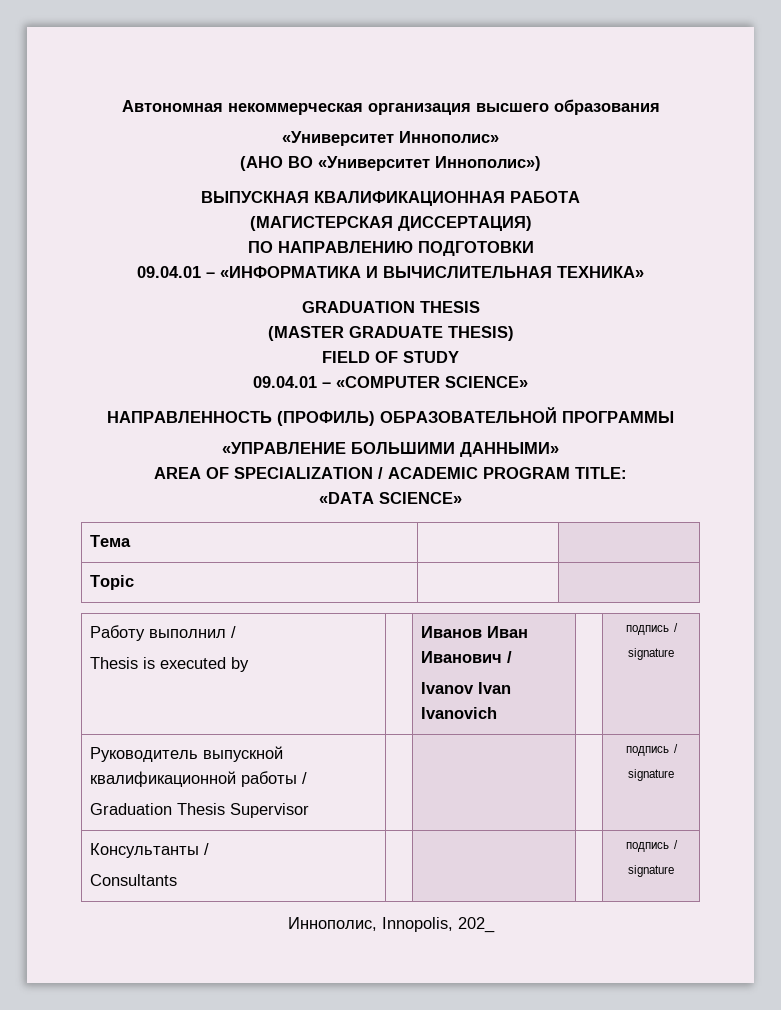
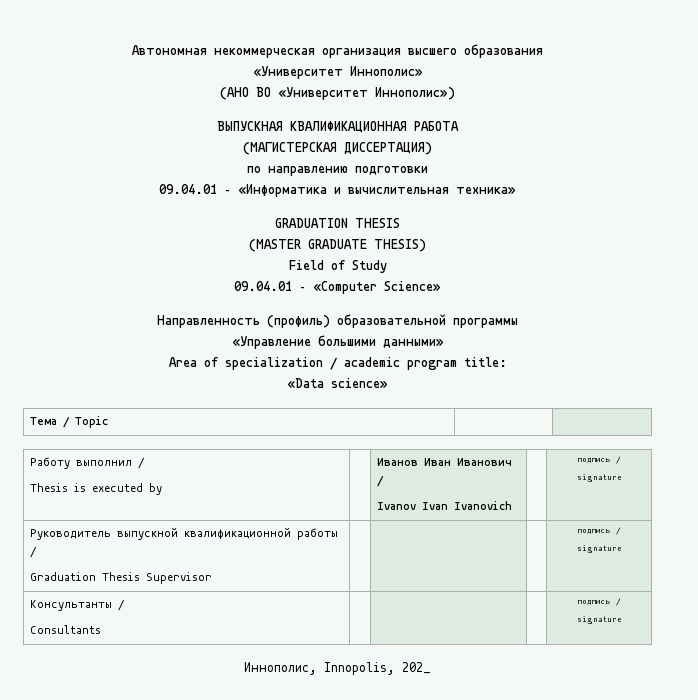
[247,241,534,256] [137,266,644,278] ПО НАПРАВЛЕНИЮ ПОДГОТОВКИ // 09.04.01 – «ИНФОРМАТИКА И ВЫЧИСЛИТЕЛЬНАЯ ТЕХНИКА» -> [247,166,428,176] [159,184,516,197] по направлению подготовки // 09.04.01 – «Информатика и вычислительная техника»
[322,351,459,363] [253,376,528,388] [107,407,674,426] [222,442,559,457] [154,467,627,479] [319,492,462,504] FIELD OF STUDY // 09.04.01 – «COMPUTER SCIENCE» // НАПРАВЛЕННОСТЬ (ПРОФИЛЬ) ОБРАЗОВАТЕЛЬНОЙ ПРОГРАММЫ // «УПРАВЛЕНИЕ БОЛЬШИМИ ДАННЫМИ» // AREA OF SPECIALIZATION / ACADEMIC PROGRAM TITLE: // «DATA SCIENCE» -> [288,260,387,273] [234,281,441,294] [157,314,518,328] [231,335,444,349] [168,357,507,370] [287,378,388,389] Field of Study // 09.04.01 – «Computer Science» // Направленность (профиль) образовательной программы // «Управление большими данными» // Area of specialization / academic program title: // «Data science»
(132, 541) | | // -> [62,416,70,428] /

